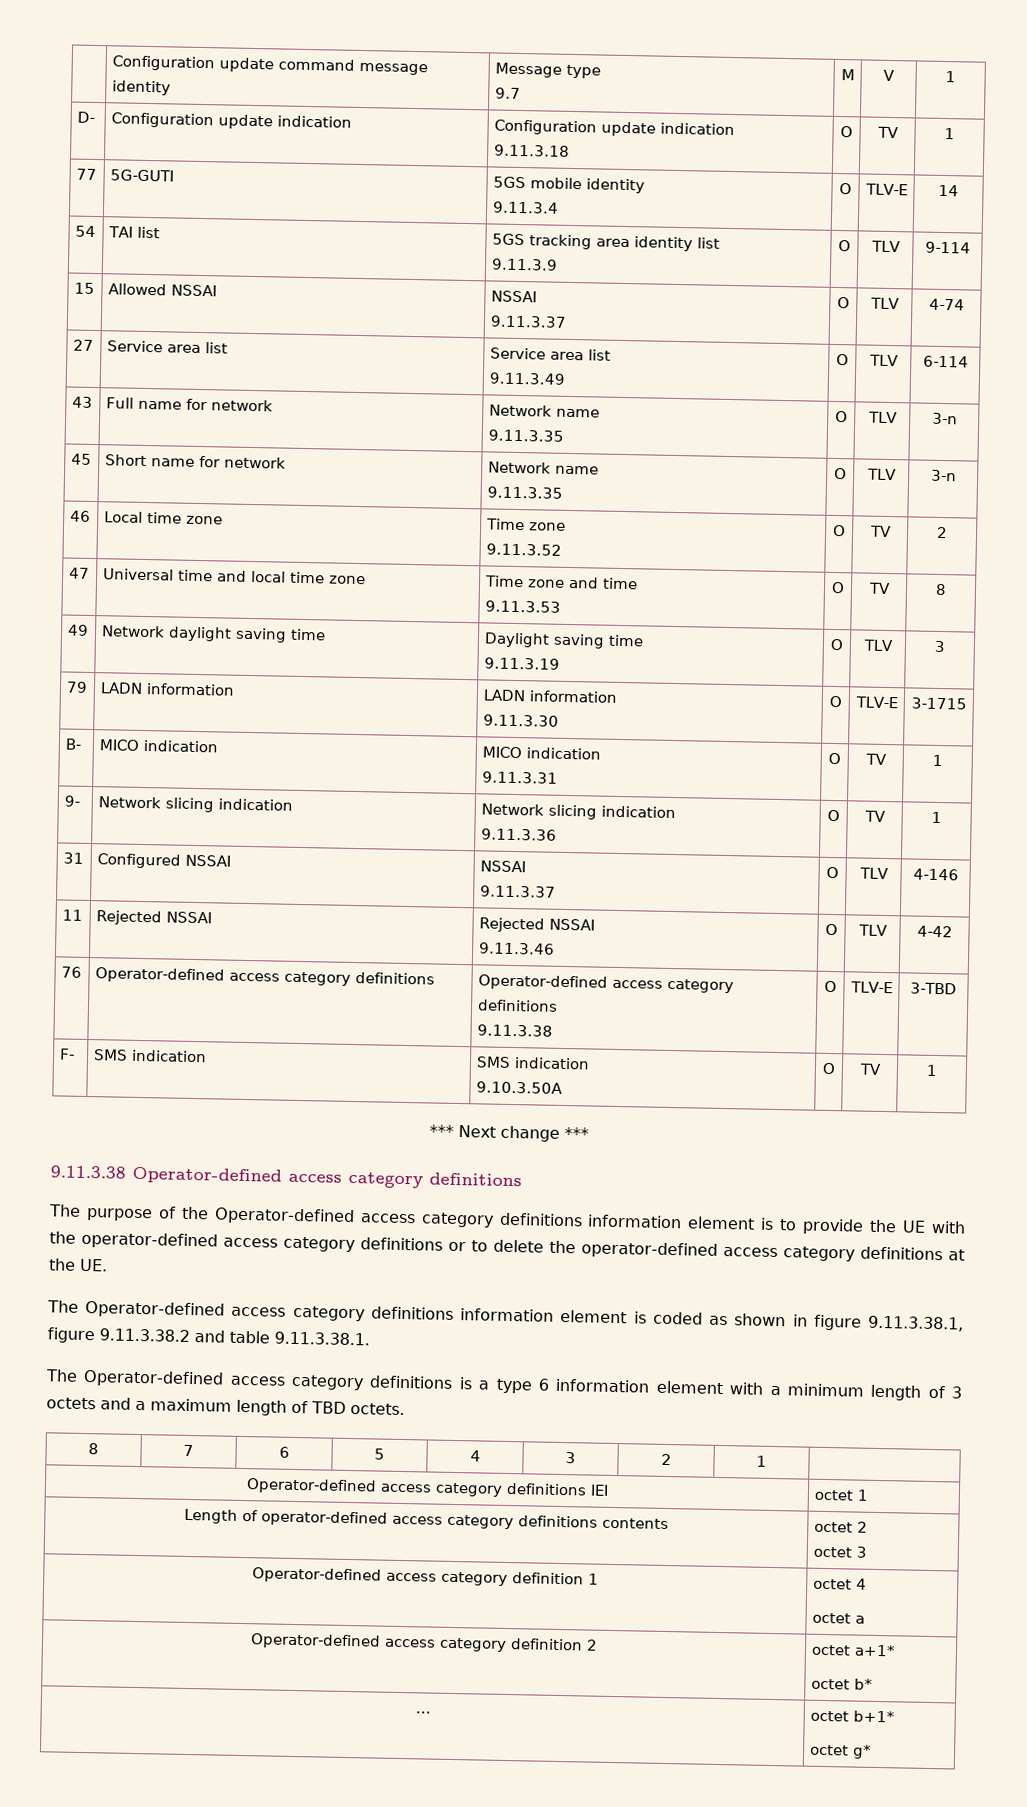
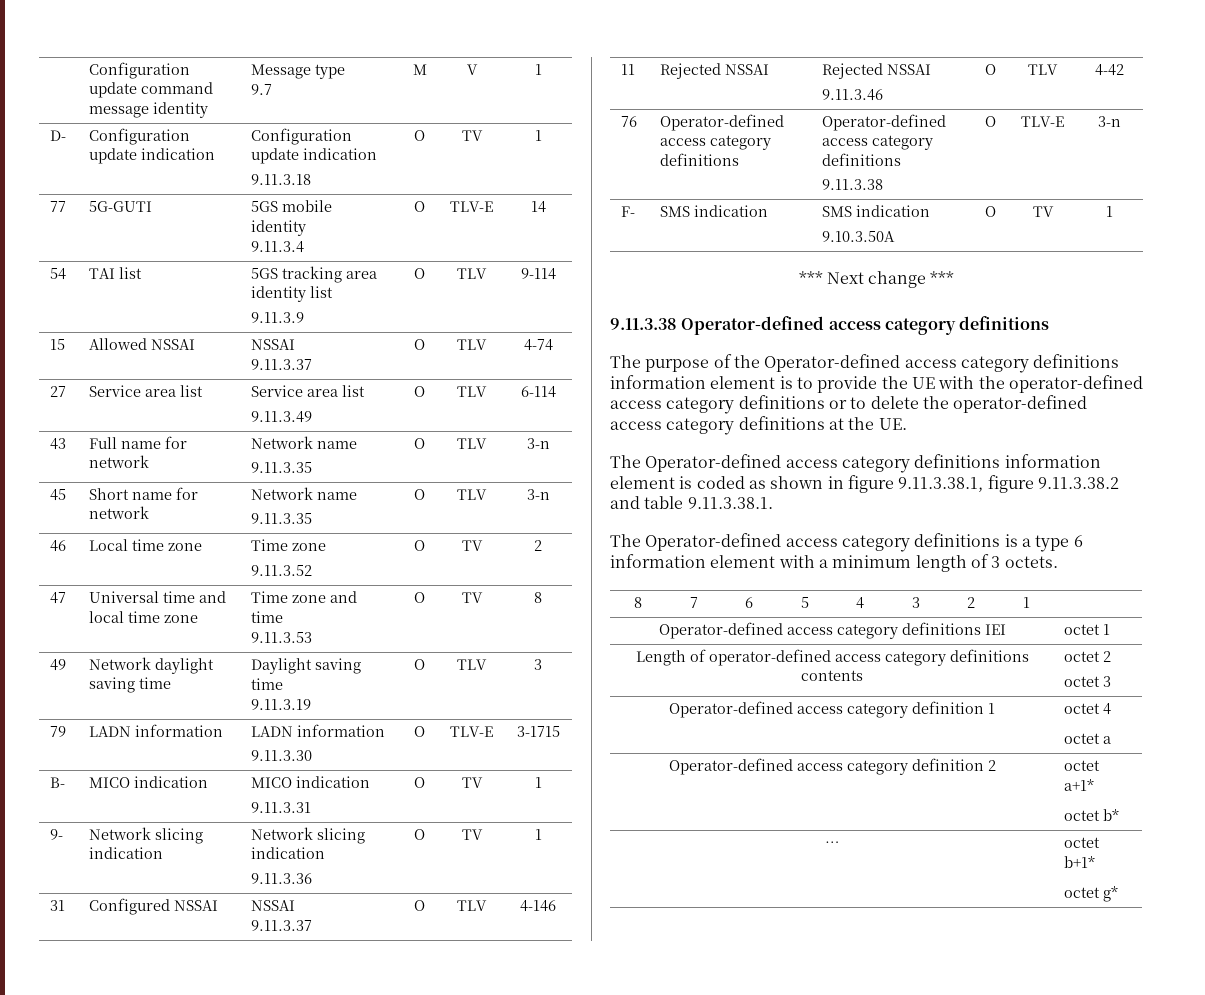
[910,982,958,995] 3-TBD -> [1097,116,1121,127] 3-n
[46,1397,346,1416] octets and a maximum length of TBD -> (1001, 562) none

